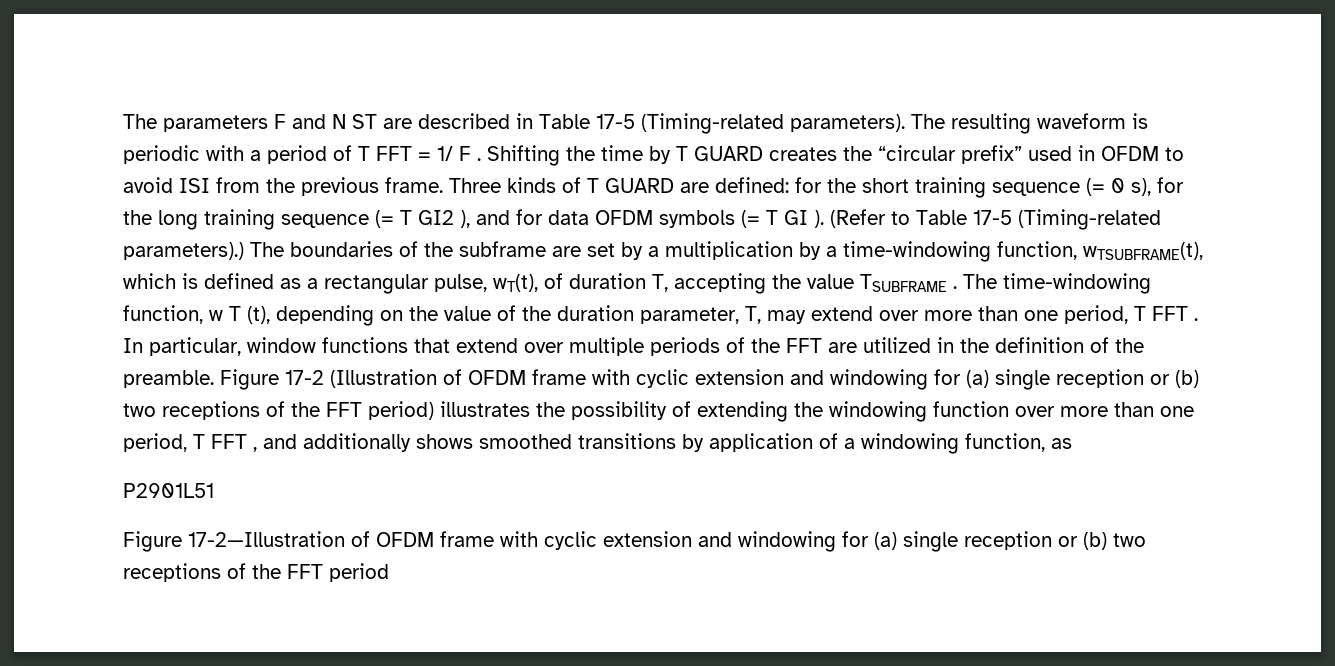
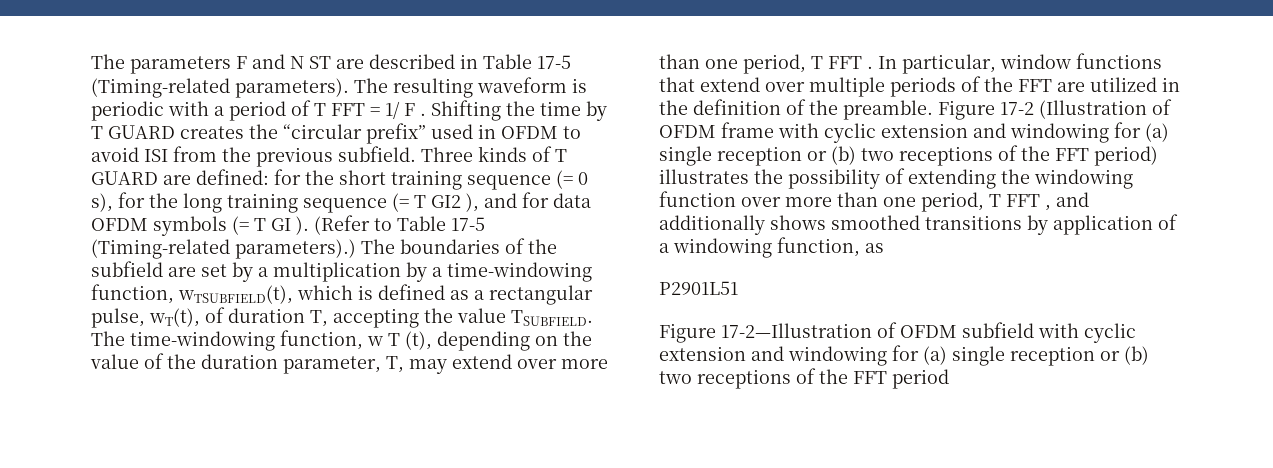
[385,177,443,193] frame. -> [338,146,416,162] subfield.
[459,241,546,257] subframe -> [91,261,163,277] subfield
[1083,242,1203,260] wTSUBFRAME(t), -> [178,285,293,304] wTSUBFIELD(t),
[860,274,957,292] TSUBFRAME . -> [511,310,593,326] TSUBFIELD.
[440,531,494,547] frame -> [962,322,1034,338] subfield

